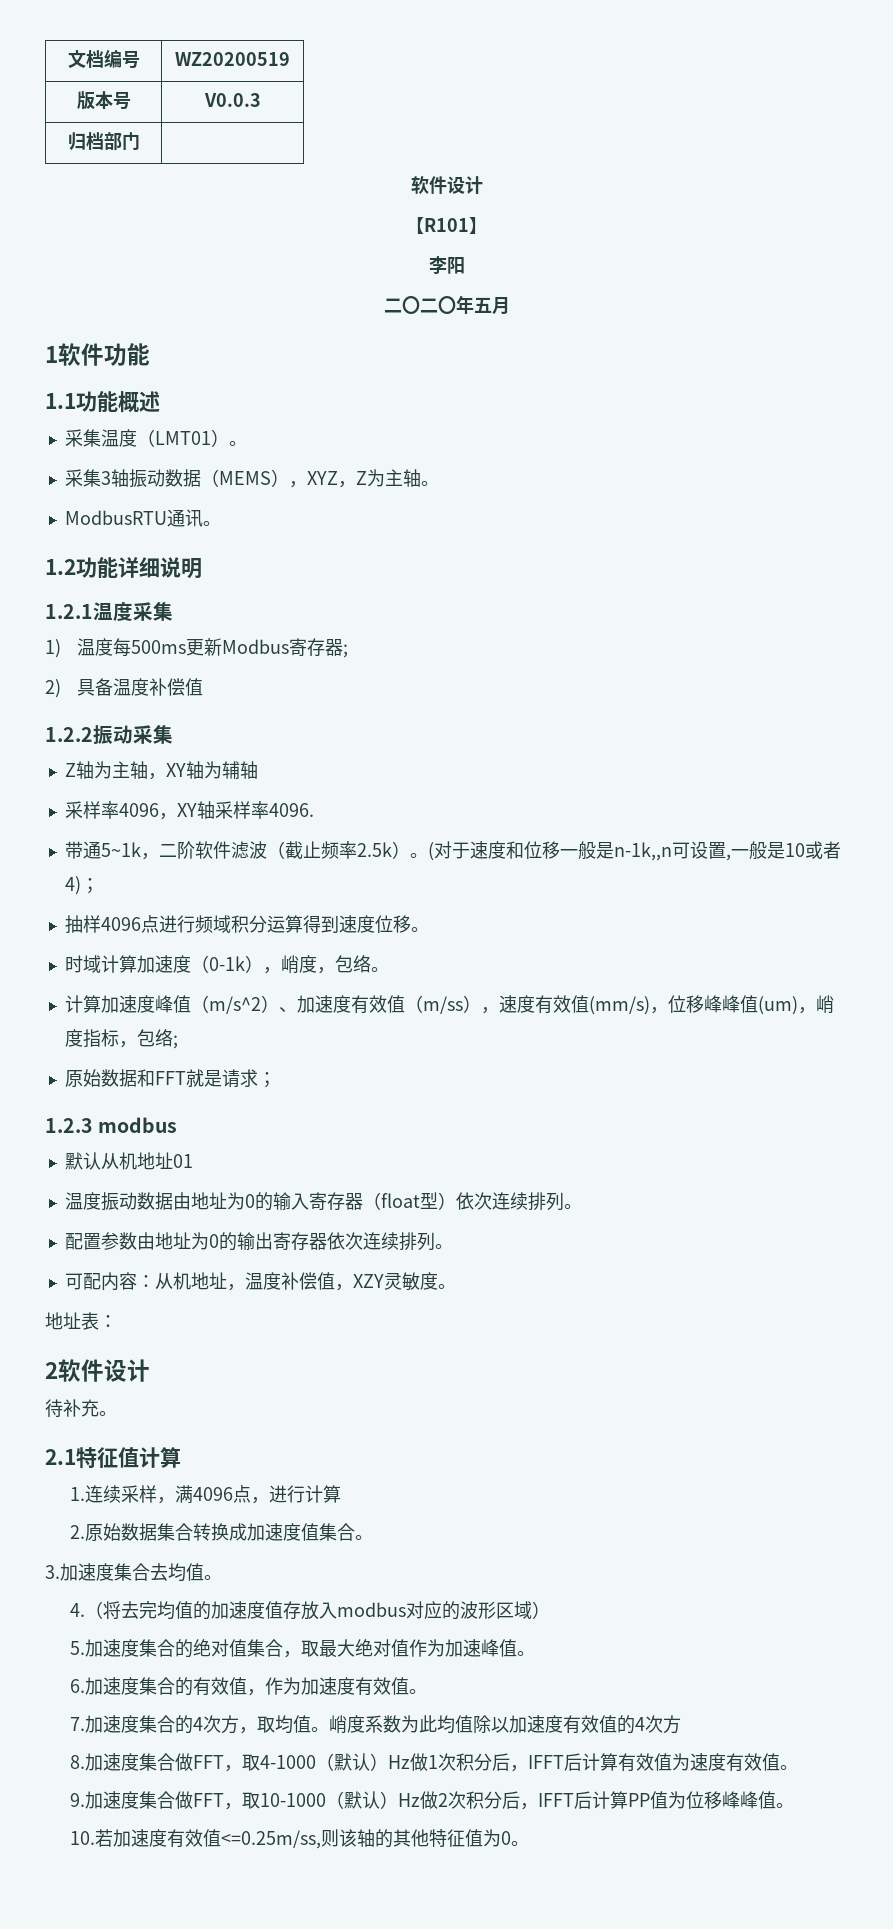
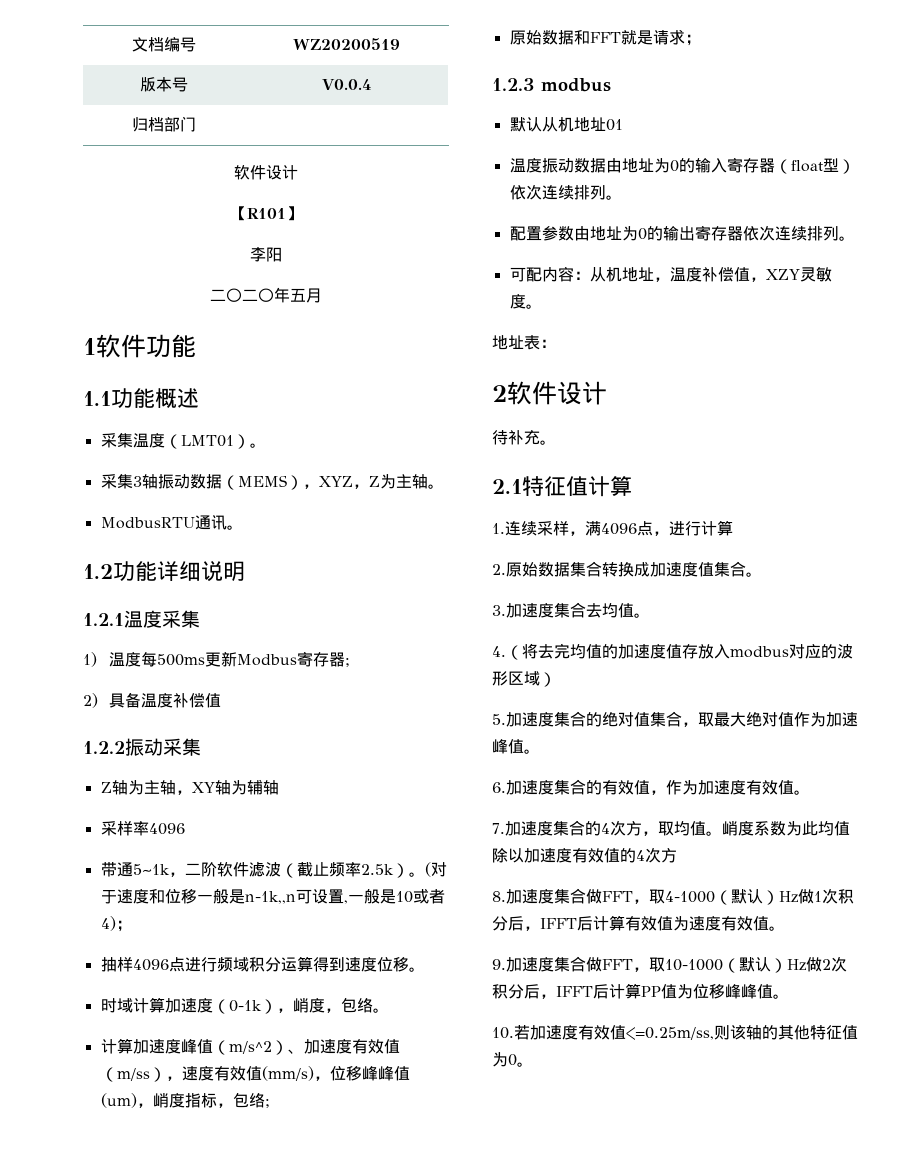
[203,93,261,107] V0.0.3 -> [321,79,371,90] V0.0.4
[158,801,314,820] ，XY轴采样率4096. -> (185, 829) none

